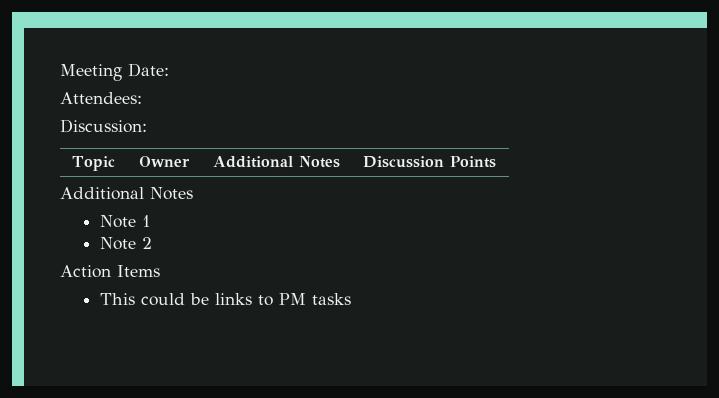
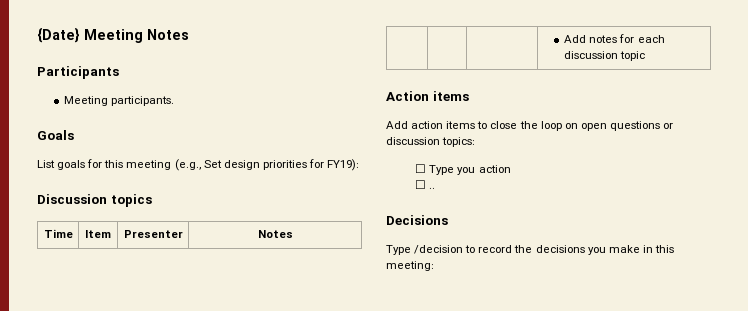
[60,63,169,81] [60,92,142,104] [60,119,147,133] [71,156,115,171] [138,156,190,167] [212,156,340,168] [362,156,496,168] [60,187,193,200] [99,215,150,228] [99,237,152,250] [60,265,160,278] [99,293,351,306] Meeting Date: // Attendees: // Discussion: // Topic | Owner | Additional Notes | Discussion Points // Additional Notes // Note 1 // Note 2 // Action Items // This could be links to PM tasks -> [37,27,189,43] [37,66,119,79] [64,96,175,106] [37,130,74,140] [37,159,360,171] [37,194,152,207] [43,229,73,238] [85,230,111,238] [123,230,183,238] [257,230,293,238] [564,34,665,43] [564,51,646,61] [386,91,469,101] [386,121,674,131] [386,137,476,147] [415,164,511,175] [415,180,436,189] [386,215,448,225] [386,245,674,255] [386,261,434,271] {Date} Meeting Notes // Participants // Meeting participants. // Goals // List goals for this meeting (e.g., Set design priorities for FY19): // Discussion topics // Time | Item | Presenter | Notes // | | | Add notes for each discussion topic // Action items // Add action items to close the loop on open questions or discussion topics: // ☐ Type you action // ☐ .. // Decisions // Type /decision to record the decisions you make in this meeting:

